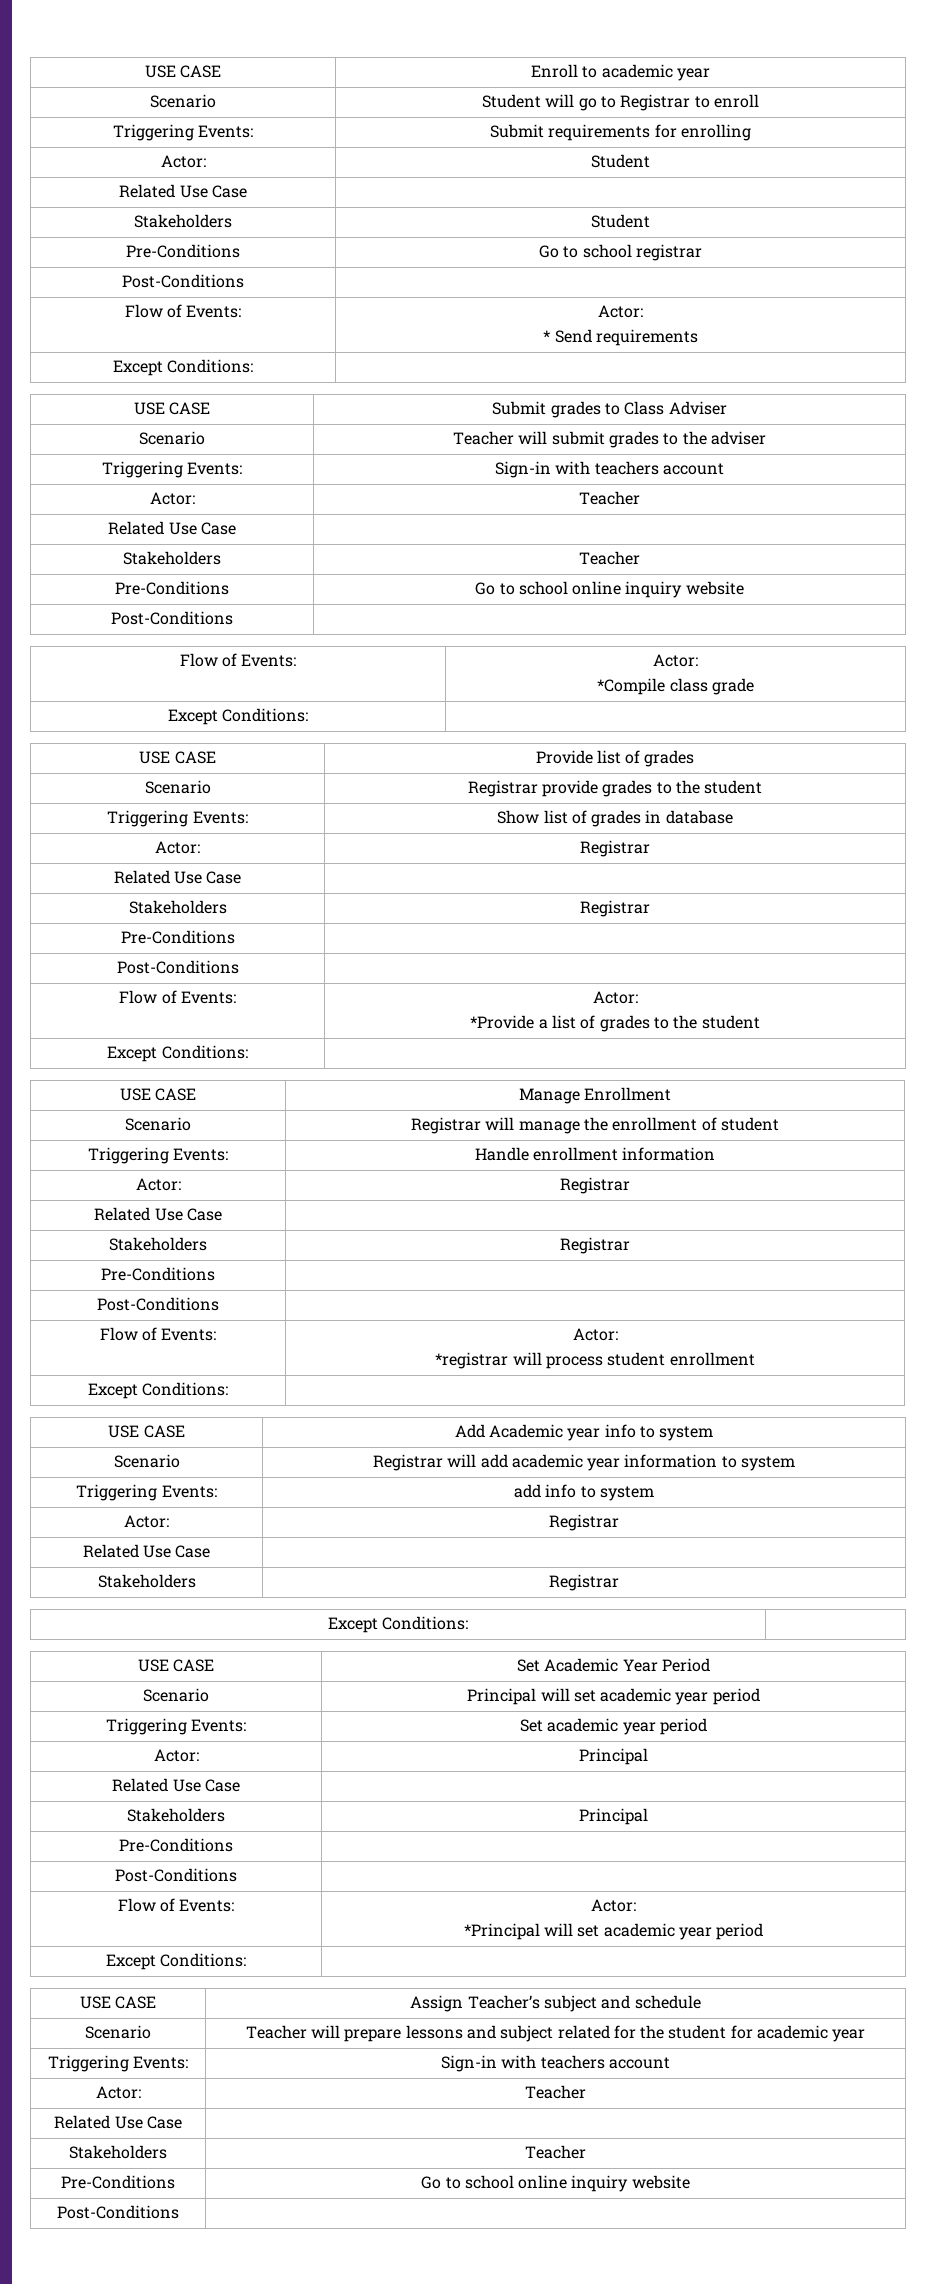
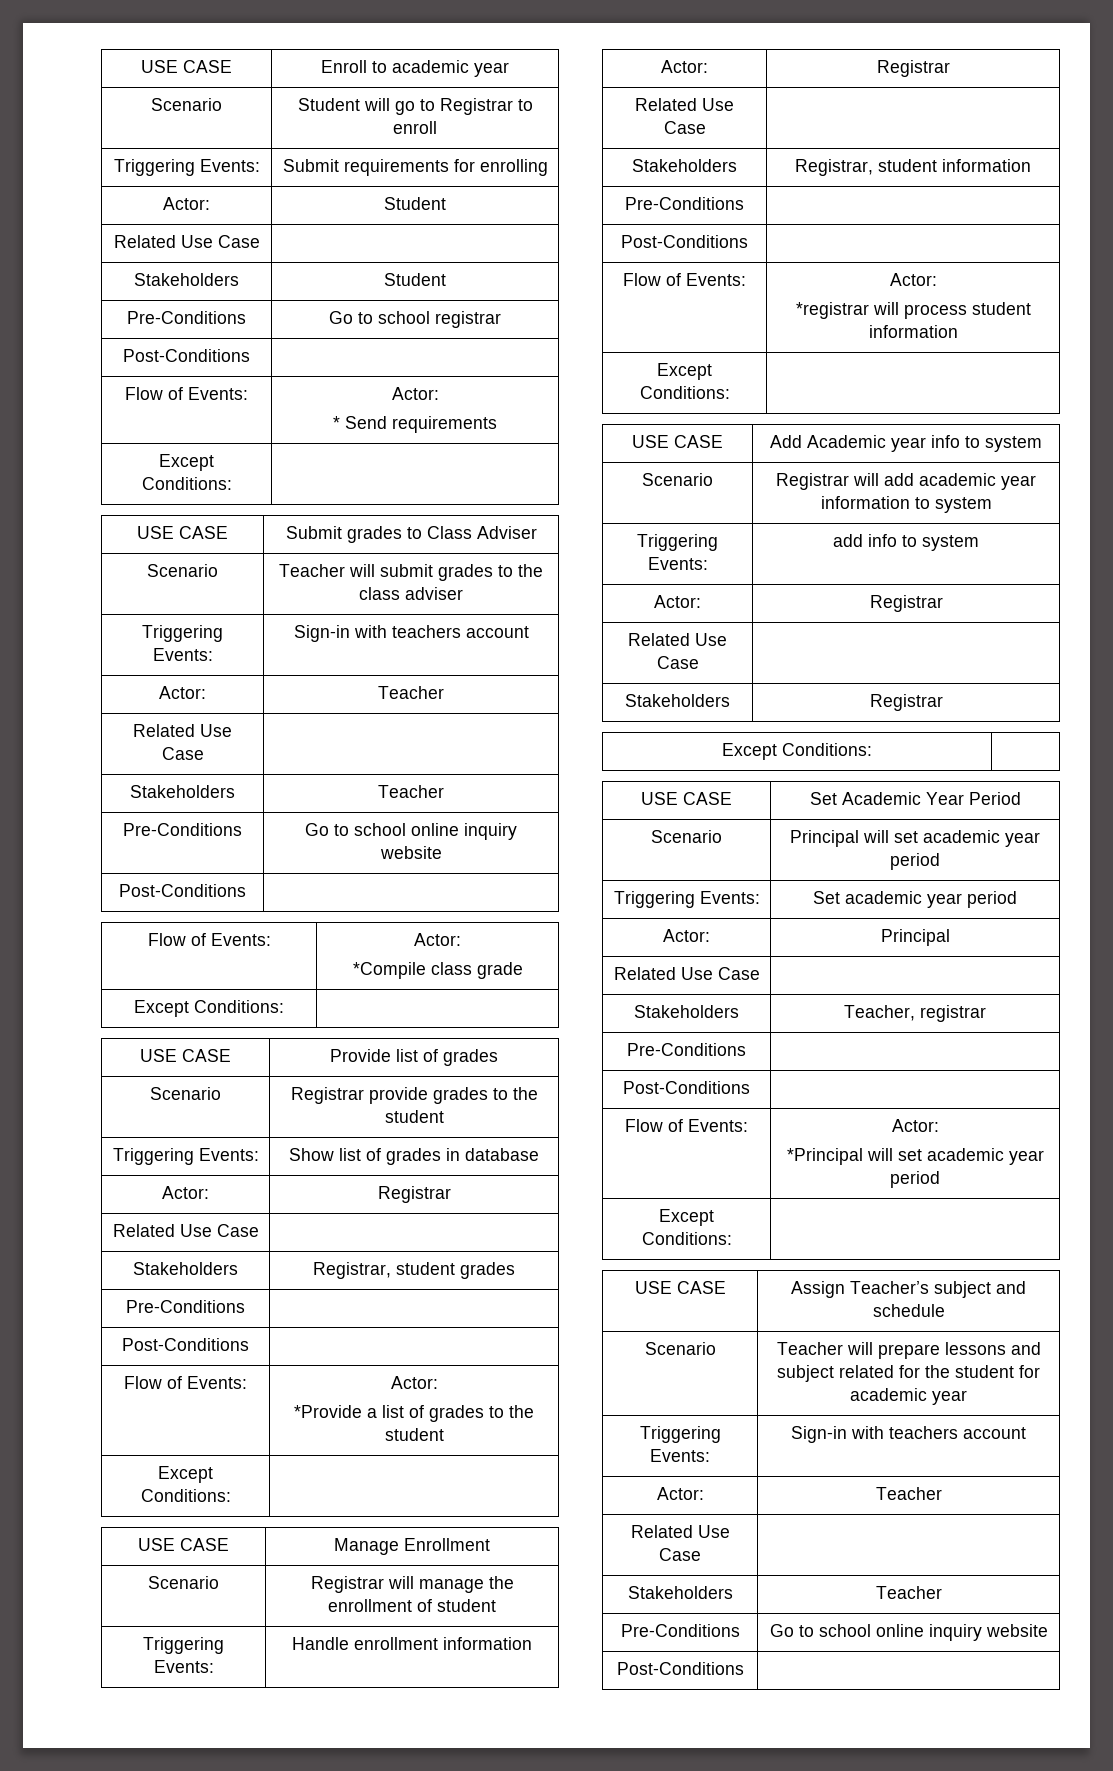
(707, 438) none -> [359,587,400,600] class
[580,900,650,917] Registrar -> [313,1262,515,1279] Registrar, student grades
[560,1237,630,1254] Registrar -> [795,159,1031,176] Registrar, student information
[669,1352,755,1366] enrollment -> [868,325,958,338] information
[579,1808,648,1825] Principal -> [844,1005,986,1022] Teacher, registrar

